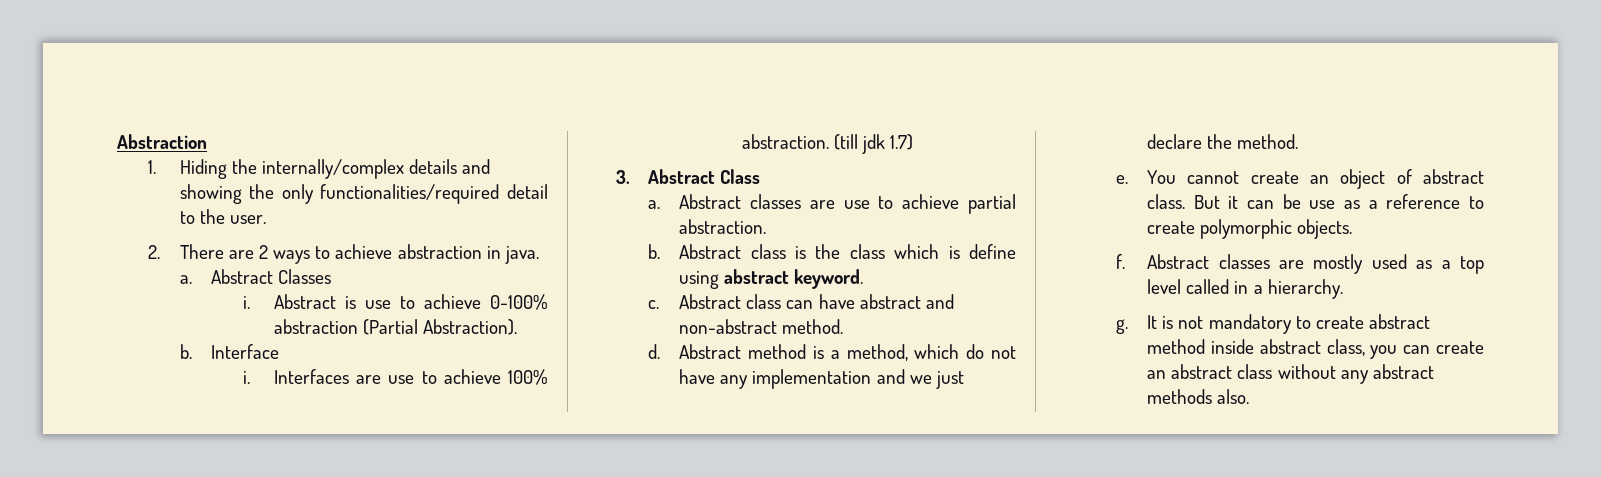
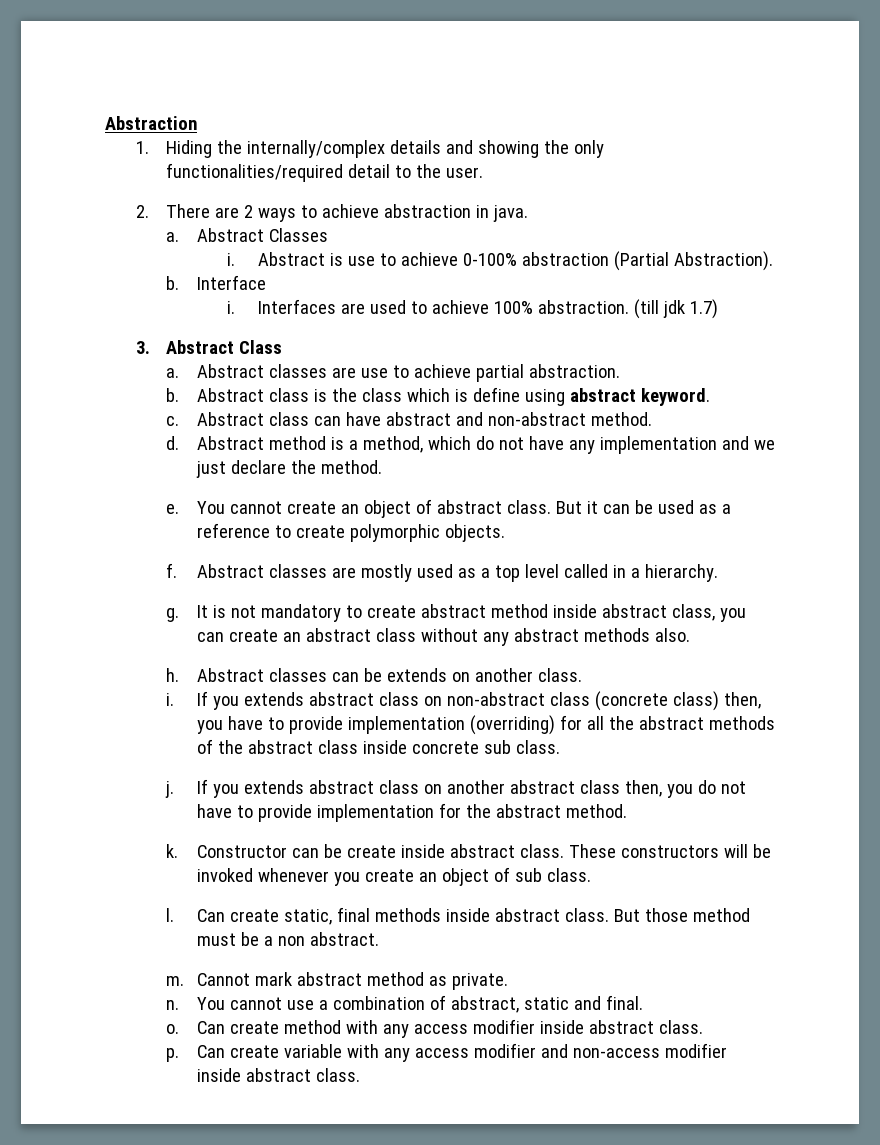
[388,375,415,384] use -> [369,300,406,314] used
[1309,200,1336,209] use -> [657,500,694,514] used
(1250, 396) none -> [166,668,582,682] [166,691,761,711] [196,715,775,735] [196,739,560,754] [165,779,746,798] [196,803,627,822] [166,844,771,858] [196,867,591,886] [166,907,750,925] [196,932,379,946] [166,972,508,990] [166,995,643,1013] [166,1019,703,1038] [166,1043,727,1062] [196,1068,360,1082] // h. Abstract classes can be extends on another class. // i. If you extends abstract class on non-abstract class (concrete class) then, you have to provide implementation (overriding) for all the abstract methods of the abstract class inside concrete sub class. // j. If you extends abstract class on another abstract class then, you do not have to provide implementation for the abstract method. // k. Constructor can be create inside abstract class. These constructors will be invoked whenever you create an object of sub class. // l. Can create static, final methods inside abstract class. But those method must be a non abstract. // m. Cannot mark abstract method as private. // n. You cannot use a combination of abstract, static and final. // o. Can create method with any access modifier inside abstract class. // p. Can create variable with any access modifier and non-access modifier inside abstract class.

